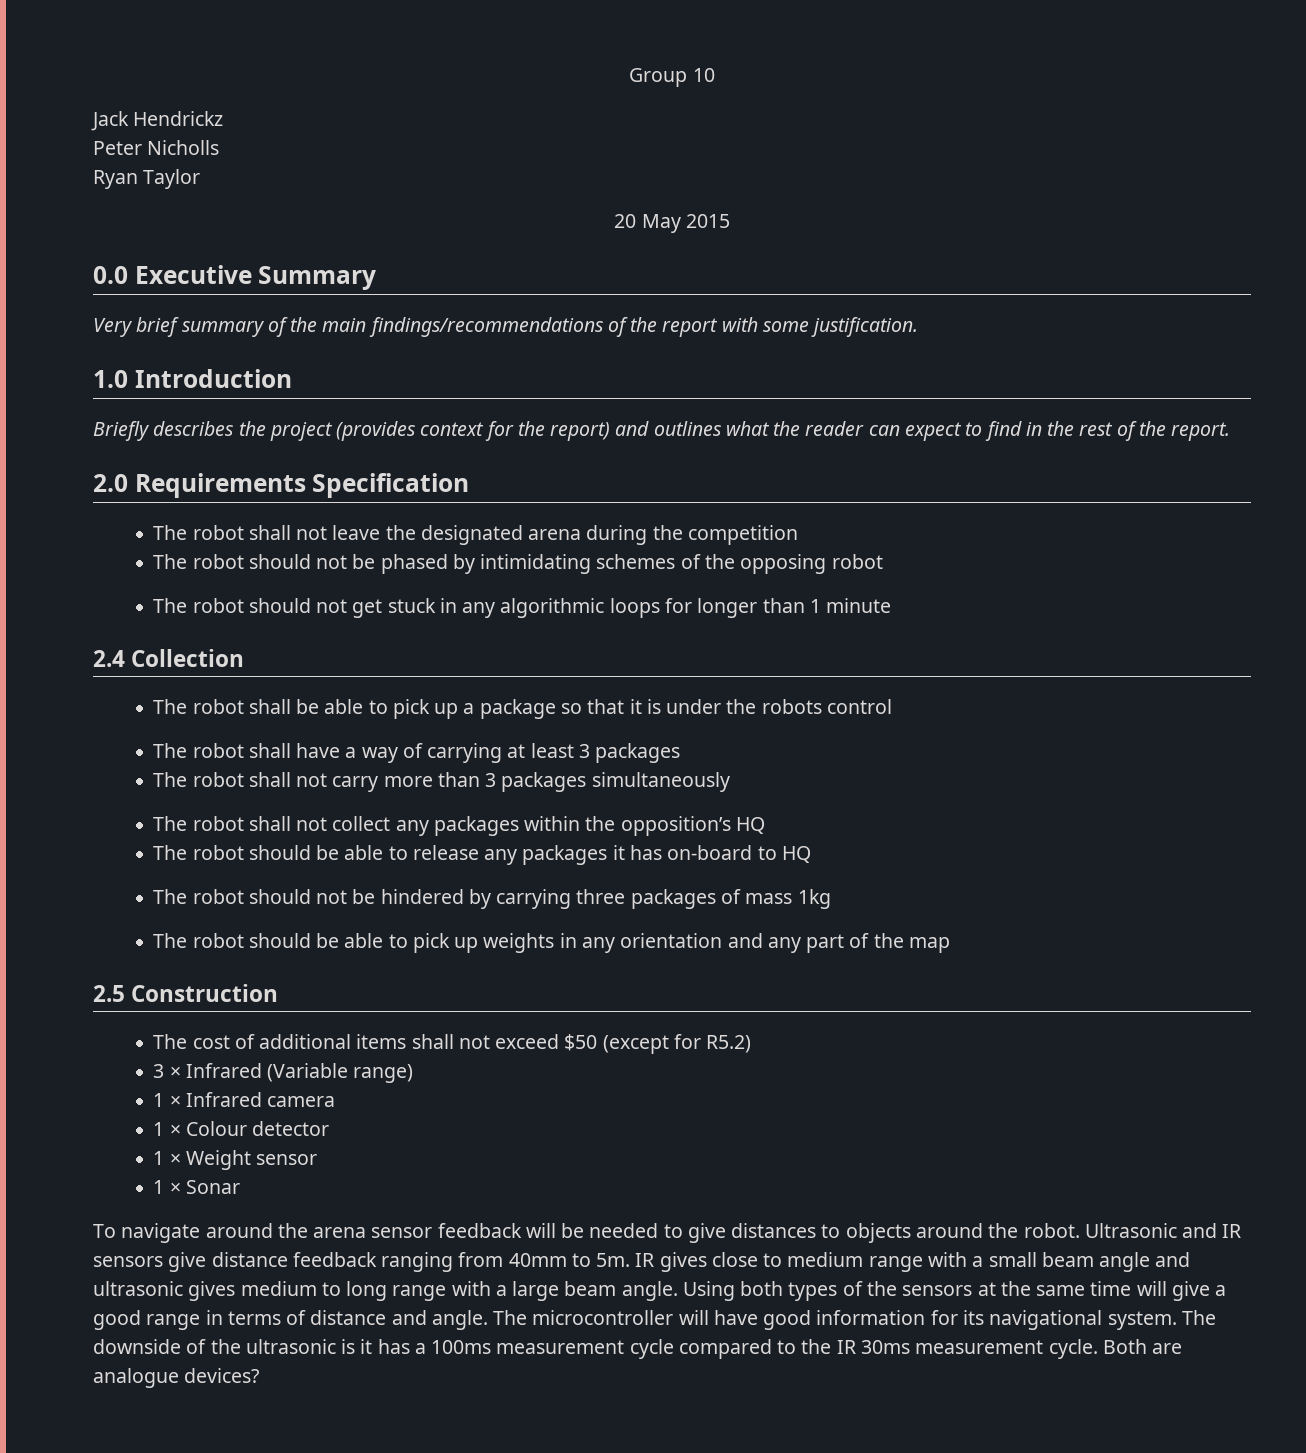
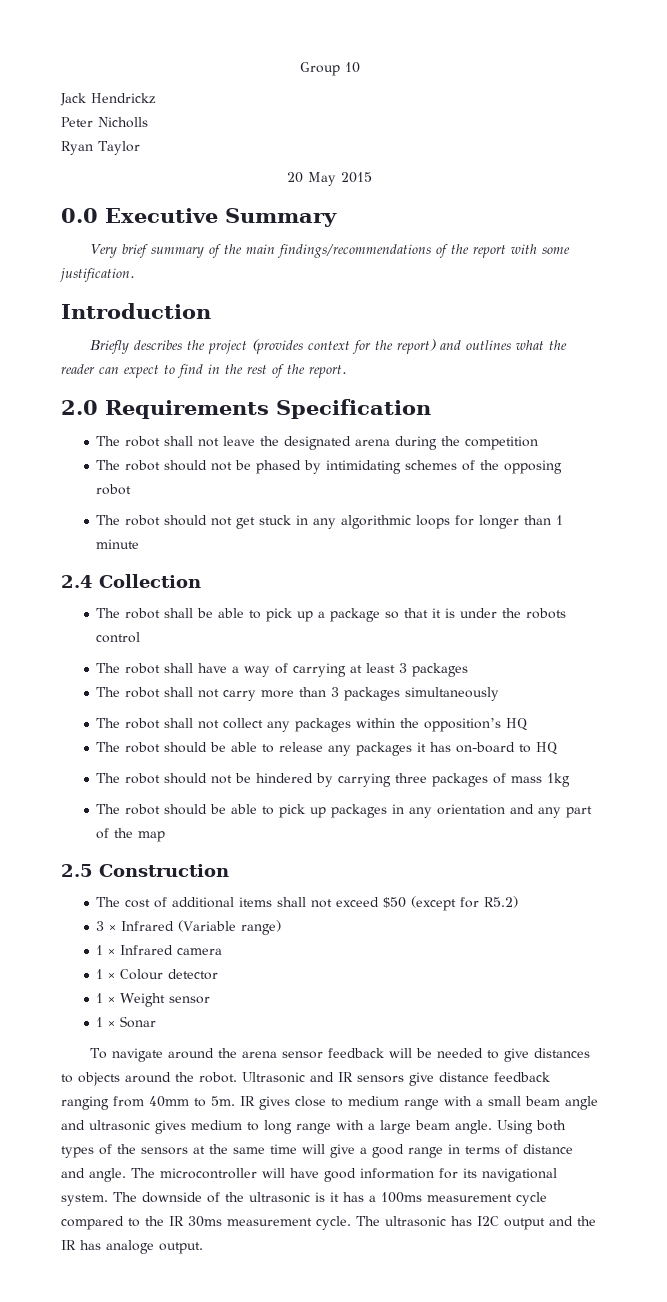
[93,370,128,388] 1.0 -> (135, 275) none
[483,933,555,953] weights -> [331,804,388,818] packages
[1102,1339,1183,1354] [93,1368,260,1388] Both are analogue devices? -> [356,1216,596,1230] [61,1240,203,1254] The ultrasonic has I2C output and the IR has analoge output.

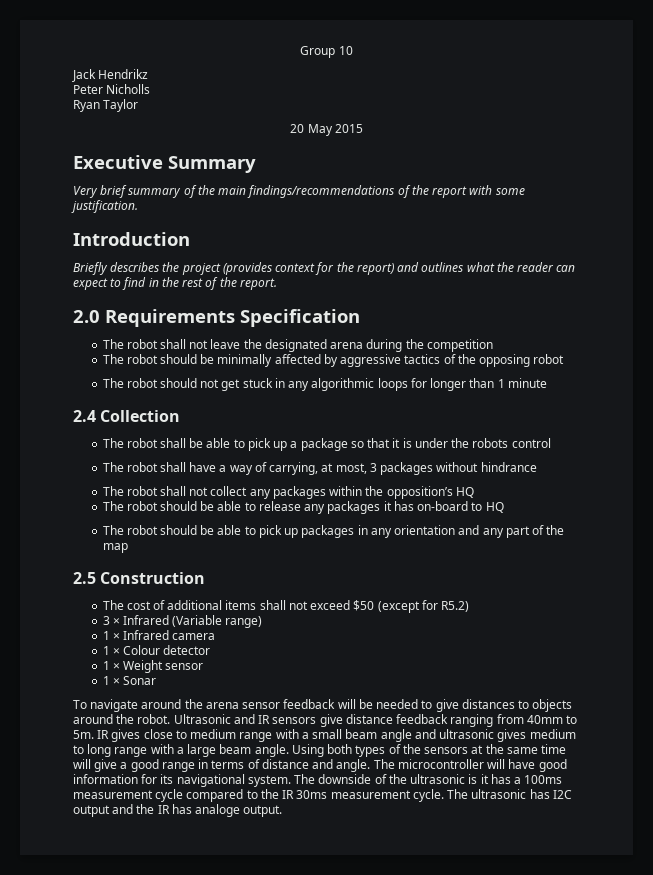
[91,93,156,104] Hendrickz -> [98,69,149,79] Hendrikz
[61,208,98,223] 0.0 -> (363, 128) none
[211,460,458,474] not be phased by intimidating schemes -> [200,354,441,367] be minimally affected by aggressive tactics
[293,663,469,677] [96,687,500,701] carrying at least 3 packages // The robot shall not carry more than 3 packages simultaneously -> [269,462,537,475] carrying, at most, 3 packages without hindrance
[96,773,571,787] // The robot should not be hindered by carrying three packages of mass 1kg -> (504, 507) none

